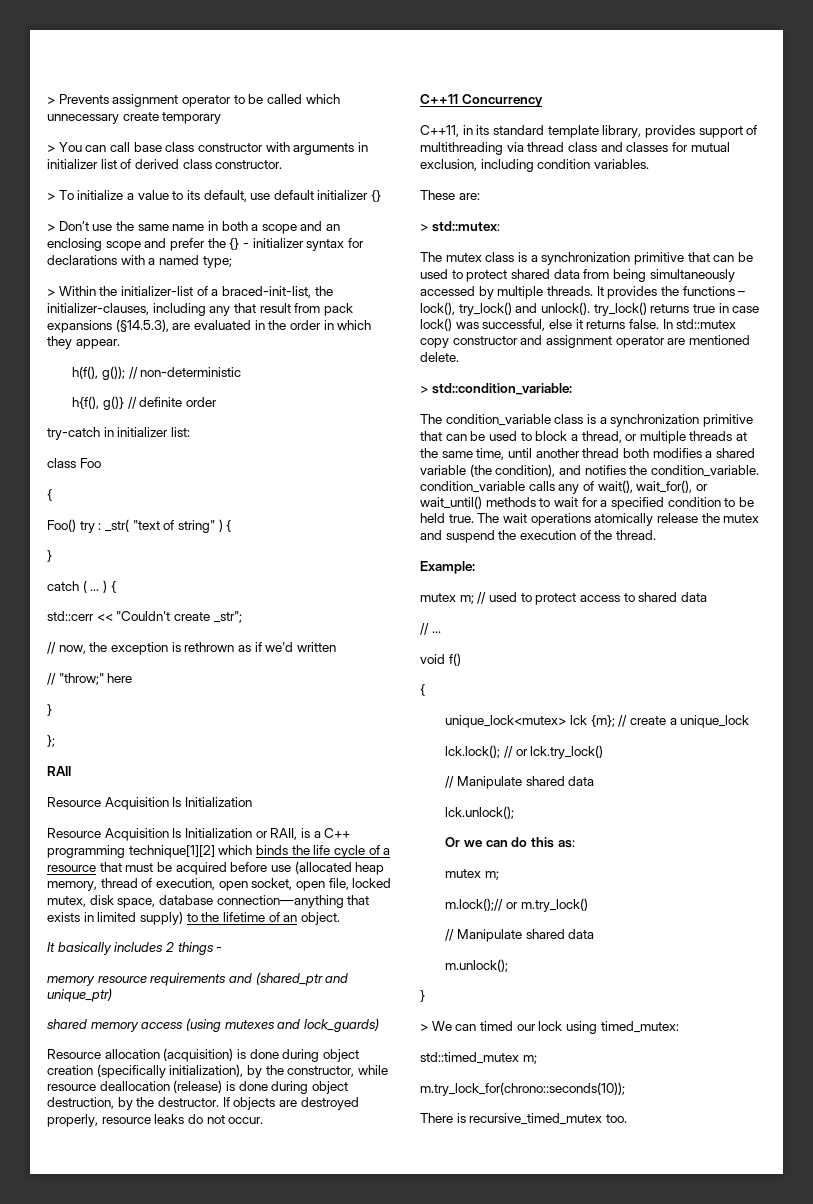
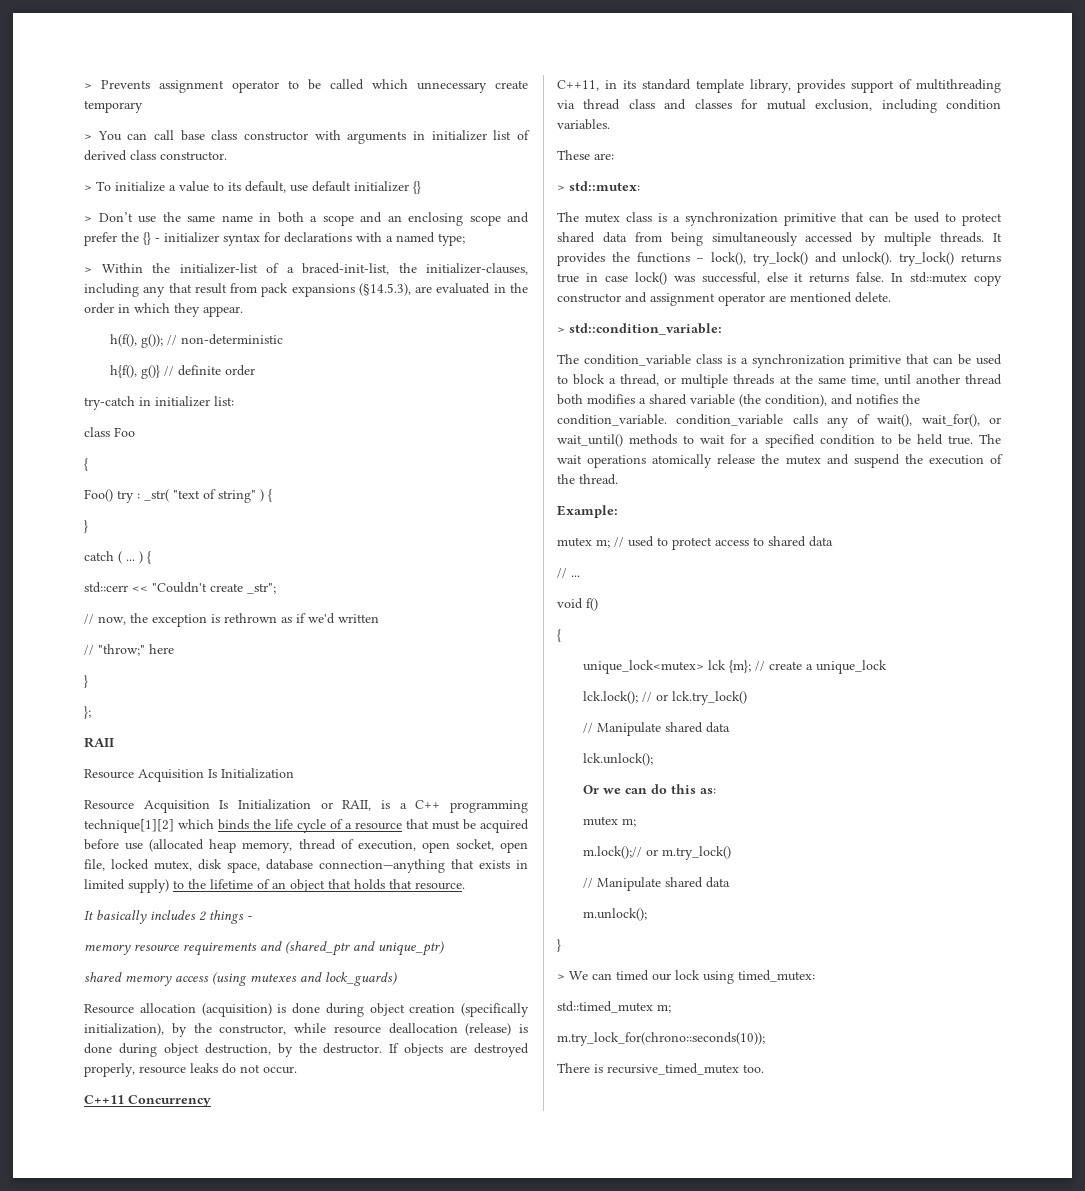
[300,912,340,925] object. -> [290,879,465,892] object that holds that resource.

